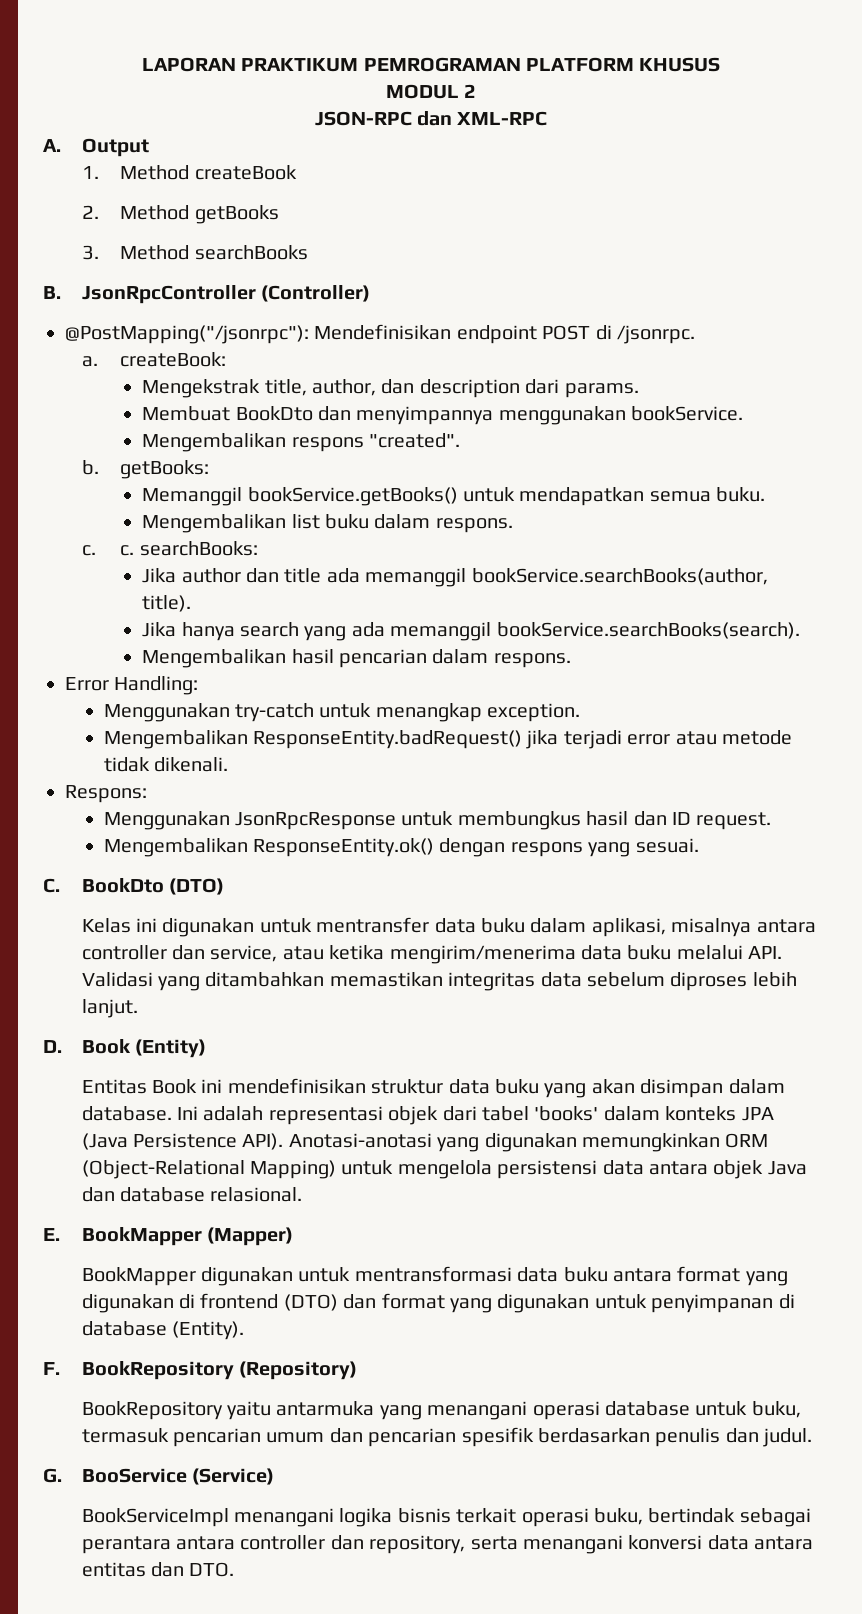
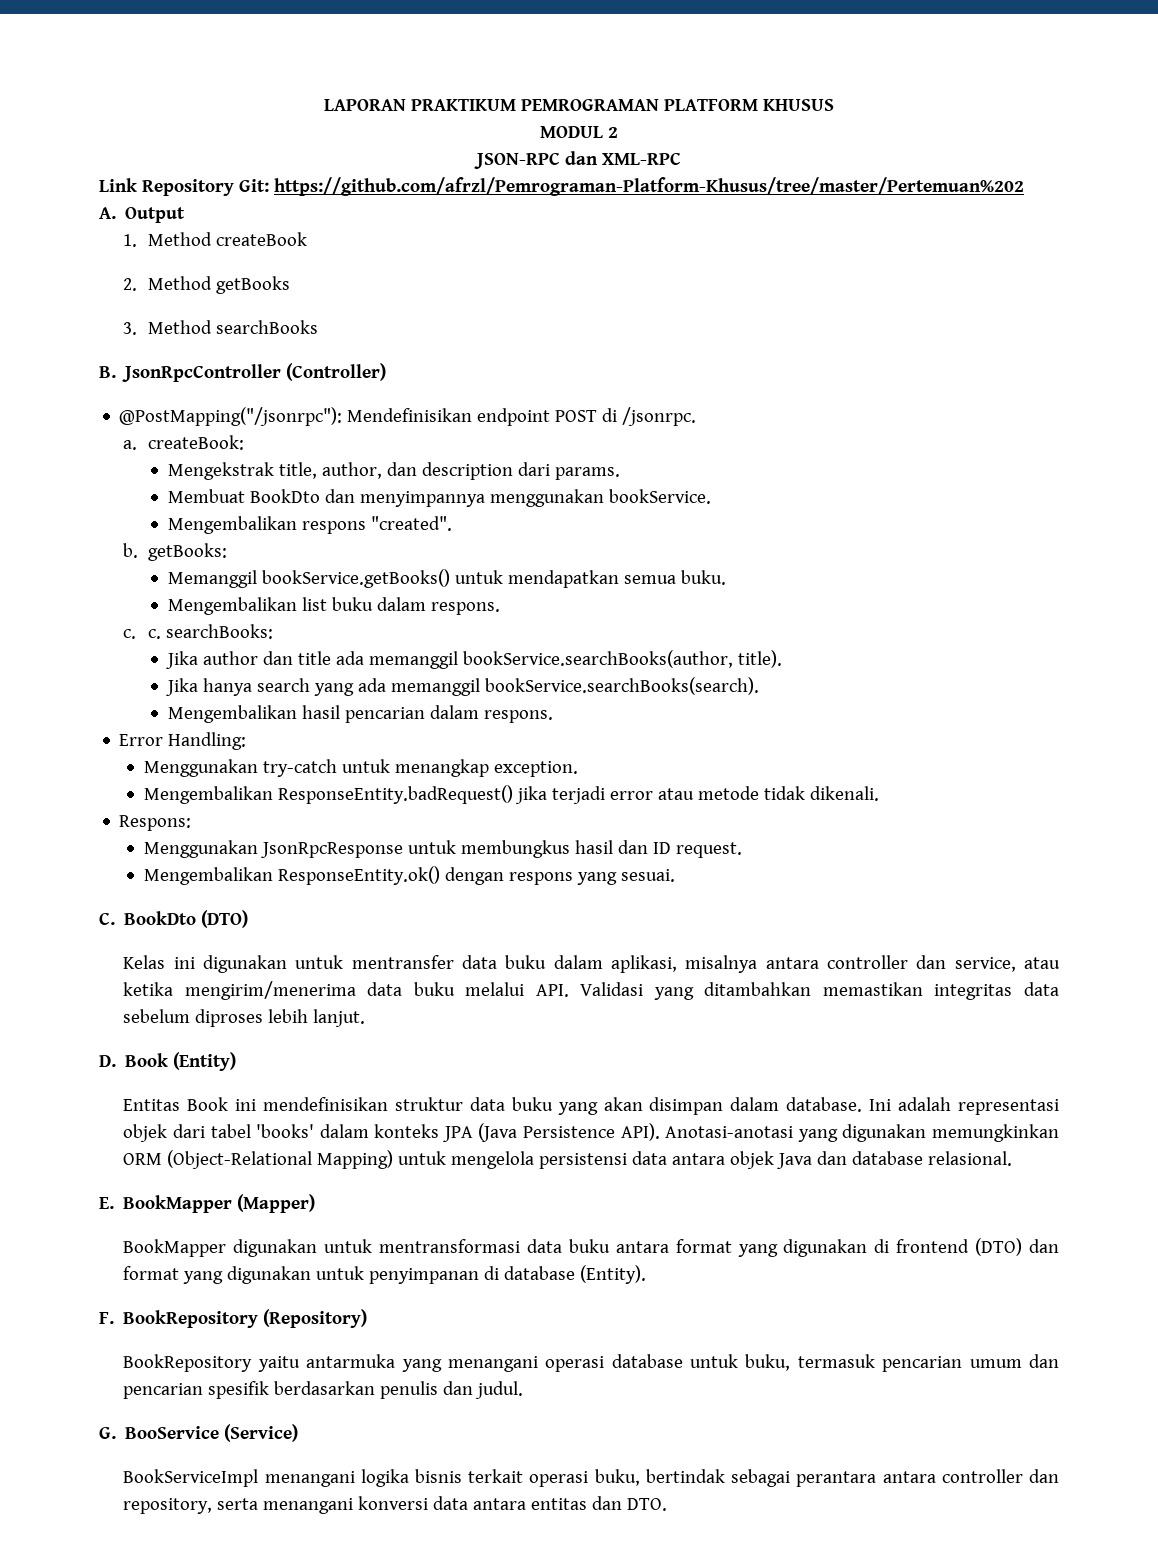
(548, 118) none -> [99,177,1024,196] // Link Repository Git: https://github.com/afrzl/Pemrograman-Platform-Khusus/tree/master/Pertemuan%202

